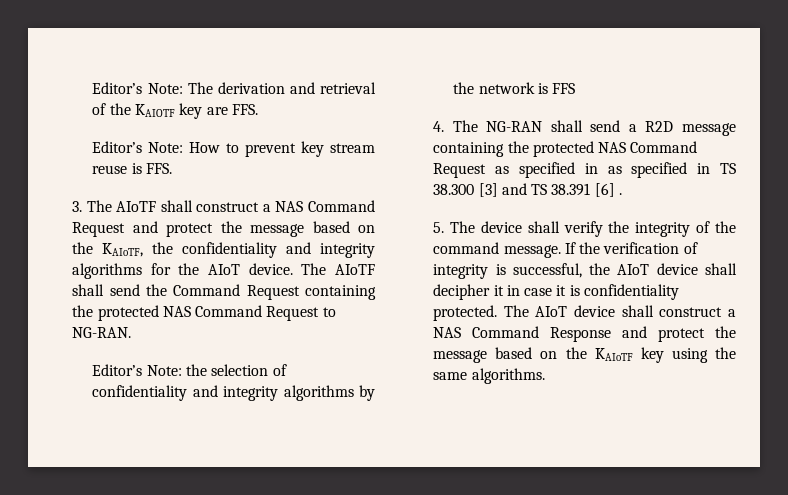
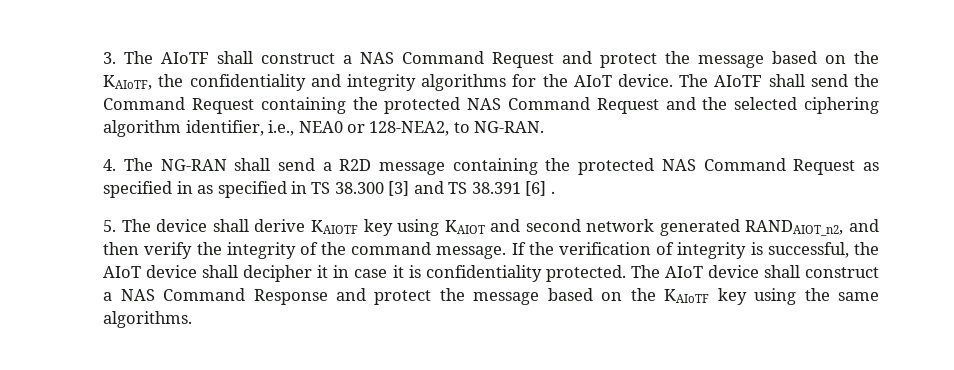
[92,82,376,94] [92,103,259,119] [92,141,375,157] [92,163,173,174] Editor’s Note: The derivation and retrieval of the KAIOTF key are FFS. // Editor’s Note: How to prevent key stream reuse is FFS. // -> (103, 58) none
[322,307,336,317] [72,327,132,338] [92,364,287,376] [92,385,375,401] [453,82,576,94] to NG-RAN. // Editor’s Note: the selection of confidentiality and integrity algorithms by the network is FFS -> [665,97,880,114] [103,120,545,137] and the selected ciphering algorithm identifier, i.e., NEA0 or 128-NEA2, to NG-RAN.
(560, 227) none -> [254,219,879,236] [103,242,140,255] derive KAIOTF key using KAIOT and second network generated RANDAIOT_n2, and then

